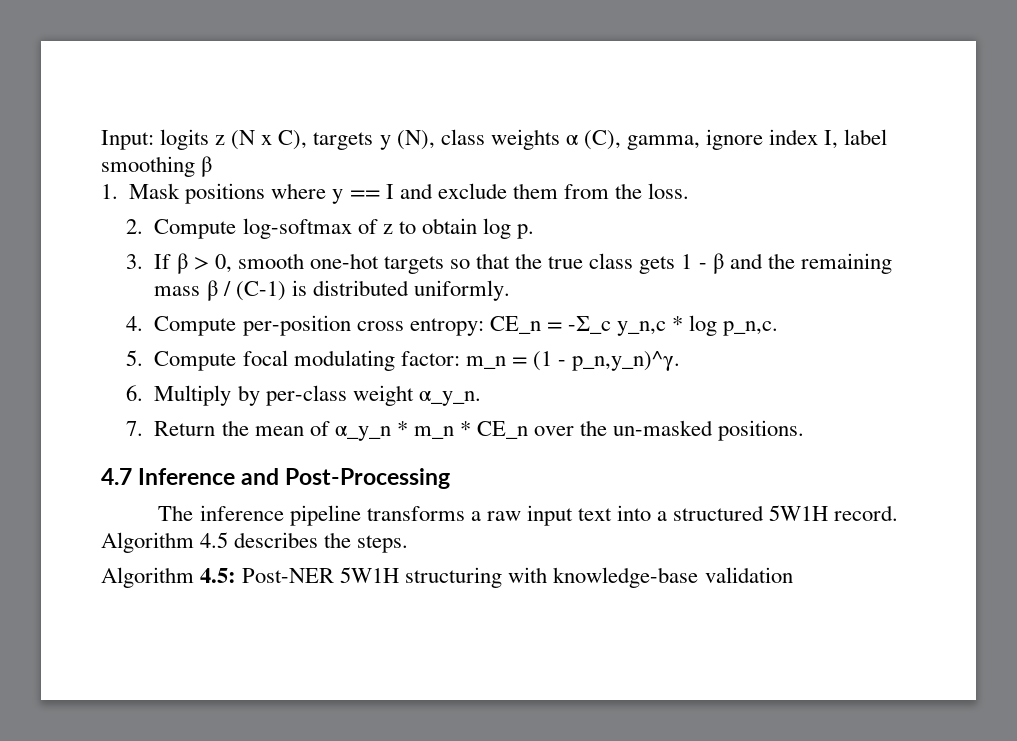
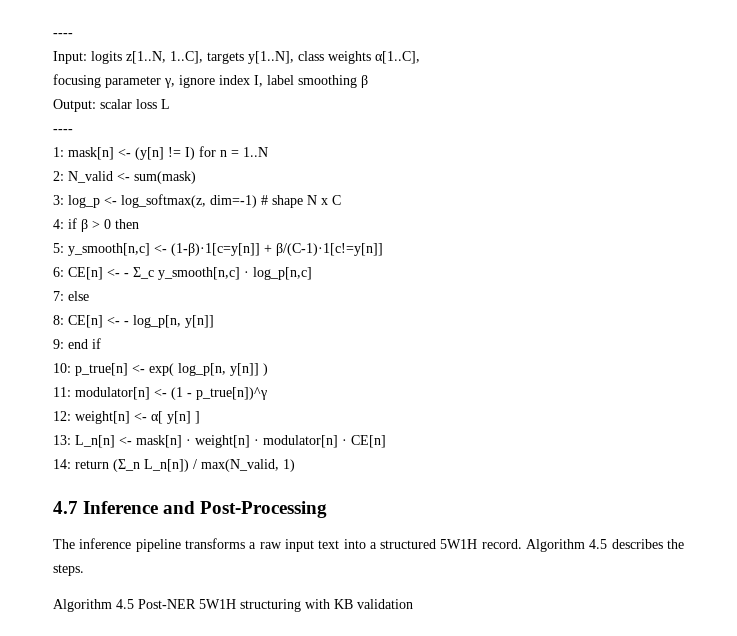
(101, 140) none -> [53,33,73,37] ---- //
[215,129,700,150] z (N x C), targets y (N), class weights α (C), gamma, -> [126,51,420,64] [53,74,175,88] z[1..N, 1..C], targets y[1..N], class weights α[1..C], // focusing parameter γ,
[101,183,690,204] [126,218,534,239] [126,253,892,274] [154,280,510,301] [126,315,779,336] [126,350,681,371] [126,385,481,406] [126,420,805,441] 1. Mask positions where y == I and exclude them from the loss. // 2. Compute log-softmax of z to obtain log p. // 3. If β > 0, smooth one-hot targets so that the true class gets 1 - β and the remaining mass β / (C-1) is distributed uniformly. // 4. Compute per-position cross entropy: CE_n = -Σ_c y_n,c * log p_n,c. // 5. Compute focal modulating factor: m_n = (1 - p_n,y_n)^γ. // 6. Multiply by per-class weight α_y_n. // 7. Return the mean of α_y_n * m_n * CE_n over the un-masked positions. -> [53,99,170,112] [53,129,73,133] [53,146,268,160] [53,171,196,184] [53,194,341,208] [53,218,139,232] [53,243,383,256] [53,267,312,280] [53,291,89,301] [53,315,214,328] [53,338,101,349] [53,363,268,376] [53,387,267,400] [53,411,200,424] [53,435,386,448] [53,459,295,472] Output: scalar loss L // ---- // 1: mask[n] <- (y[n] != I) for n = 1..N // 2: N_valid <- sum(mask) // 3: log_p <- log_softmax(z, dim=-1) # shape N x C // 4: if β > 0 then // 5: y_smooth[n,c] <- (1-β)·1[c=y[n]] + β/(C-1)·1[c!=y[n]] // 6: CE[n] <- - Σ_c y_smooth[n,c] · log_p[n,c] // 7: else // 8: CE[n] <- - log_p[n, y[n]] // 9: end if // 10: p_true[n] <- exp( log_p[n, y[n]] ) // 11: modulator[n] <- (1 - p_true[n])^γ // 12: weight[n] <- α[ y[n] ] // 13: L_n[n] <- mask[n] · weight[n] · modulator[n] · CE[n] // 14: return (Σ_n L_n[n]) / max(N_valid, 1)
[200,568,237,583] 4.5: -> [116,599,134,609] 4.5
[553,567,699,588] knowledge-base -> [334,599,353,609] KB

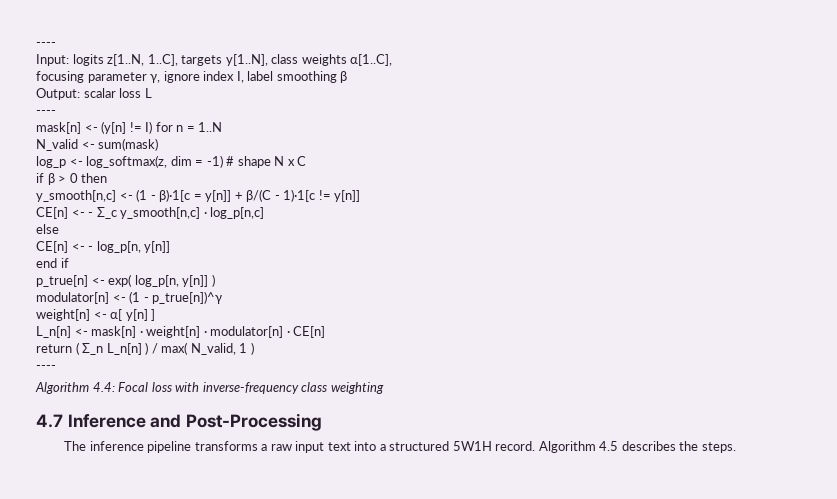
[53,147,64,157] 1: -> (56, 112) none
[53,171,64,181] 2: -> (223, 127) none
[53,195,64,205] 3: -> (159, 144) none
[210,195,257,208] dim=-1) -> [170,155,223,168] dim = -1)
[53,219,64,229] 4: -> (307, 161) none
[53,243,64,253] 5: -> (108, 178) none
[171,243,383,256] [53,267,64,277] (1-β)·1[c=y[n]] + β/(C-1)·1[c!=y[n]] // 6: -> [136,189,361,202] (1 - β)·1[c = y[n]] + β/(C - 1)·1[c != y[n]] //
[53,291,64,301] 7: -> (265, 213) none
[53,315,64,325] 8: -> (59, 229) none
[53,339,64,349] 9: -> (171, 247) none
[53,363,71,373] 10: -> (69, 263) none
[53,387,71,397] 11: -> (215, 280) none
[53,411,71,421] 12: -> (223, 297) none
[53,435,71,445] 13: -> (156, 315) none
[53,459,295,472] 14: return (Σ_n L_n[n]) / max(N_valid, 1) -> [36,342,254,355] [36,365,56,370] [35,382,384,394] return ( Σ_n L_n[n] ) / max( N_valid, 1 ) // ---- // Algorithm 4.4: Focal loss with inverse-frequency class weighting
[53,599,413,612] // Algorithm 4.5 Post-NER 5W1H structuring with KB validation -> (736, 447) none

